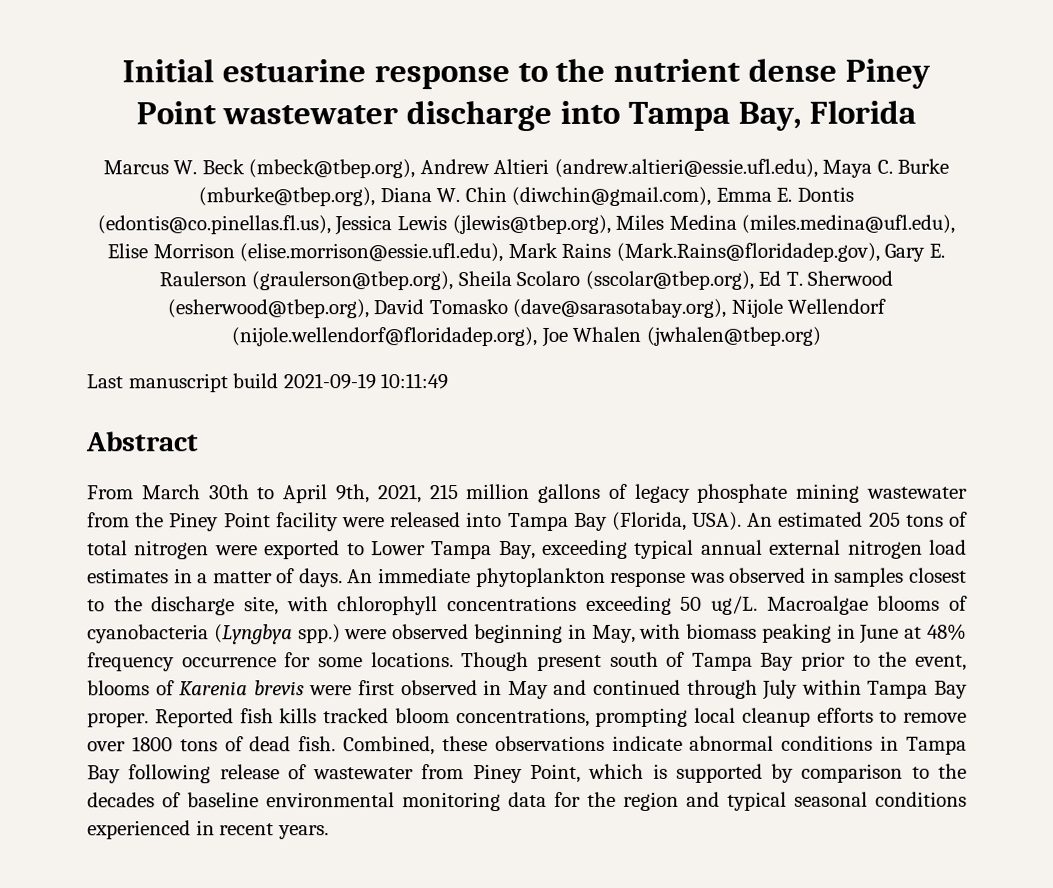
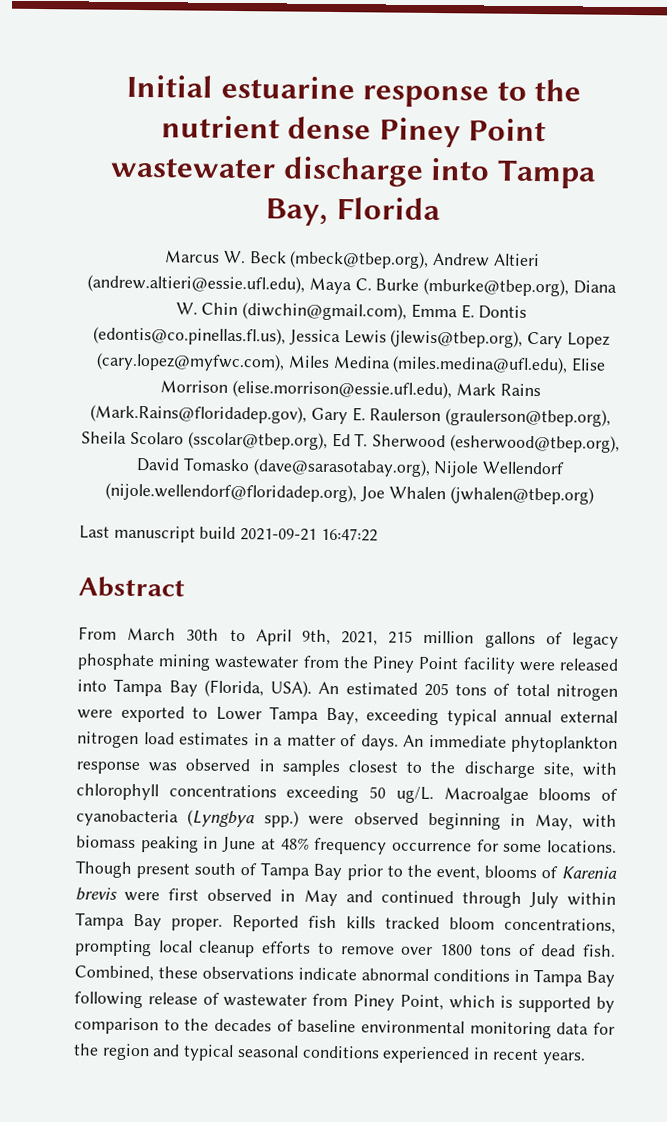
(611, 224) none -> [527,331,610,349] [96,352,286,372] Cary Lopez (cary.lopez@myfwc.com),
[282,373,449,390] 2021-09-19 10:11:49 -> [240,527,378,542] 2021-09-21 16:47:22

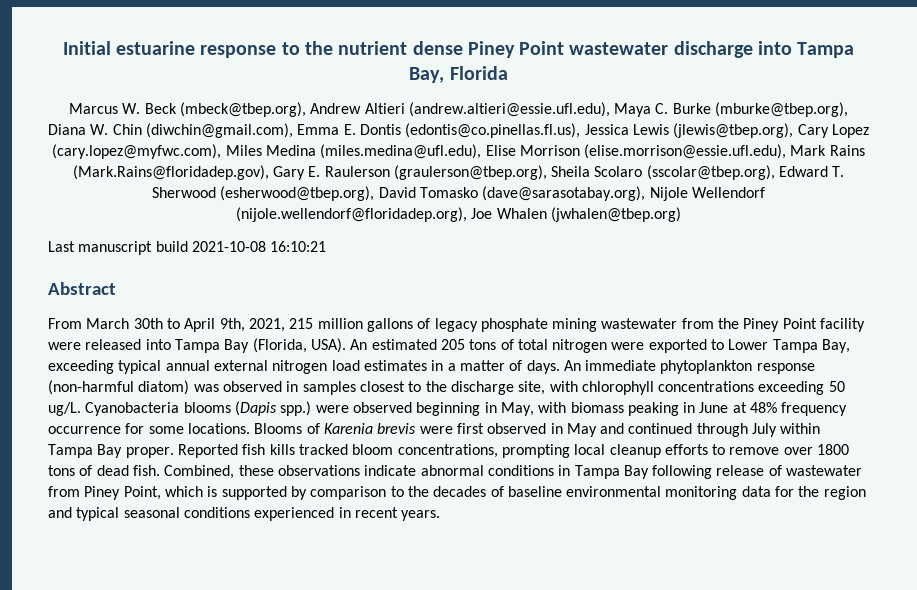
[331,432,351,448] Ed -> [779,166,829,177] Edward
[240,527,378,542] 2021-09-21 16:47:22 -> [191,241,327,252] 2021-10-08 16:10:21
(140, 768) none -> [48,380,190,395] (non-harmful diatom)
[443,787,618,804] [76,809,256,828] Macroalgae blooms of cyanobacteria (Lyngbya -> [85,401,277,416] Cyanobacteria blooms (Dapis
[75,860,537,881] Though present south of Tampa Bay prior to the event, blooms -> [254,423,303,434] Blooms

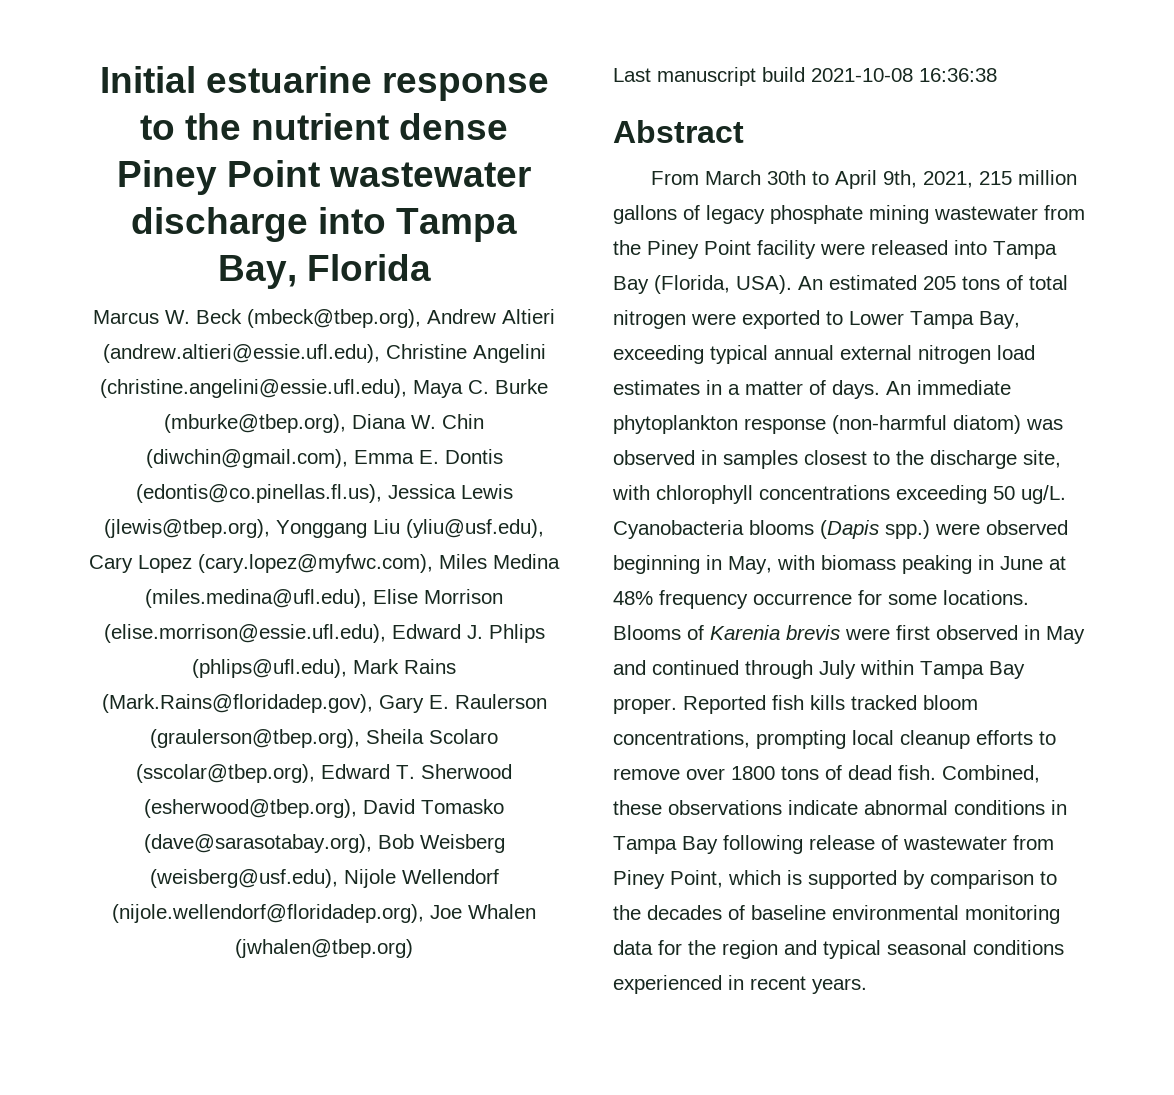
(610, 109) none -> [385,344,546,363] [100,379,407,398] Christine Angelini (christine.angelini@essie.ufl.edu),
(794, 130) none -> [276,519,544,538] Yonggang Liu (yliu@usf.edu),
(787, 151) none -> [391,624,545,643] [192,659,347,678] Edward J. Phlips (phlips@ufl.edu),
(646, 193) none -> [377,834,505,853] [149,869,338,888] Bob Weisberg (weisberg@usf.edu),
[270,241,327,252] 16:10:21 -> [919,68,997,82] 16:36:38

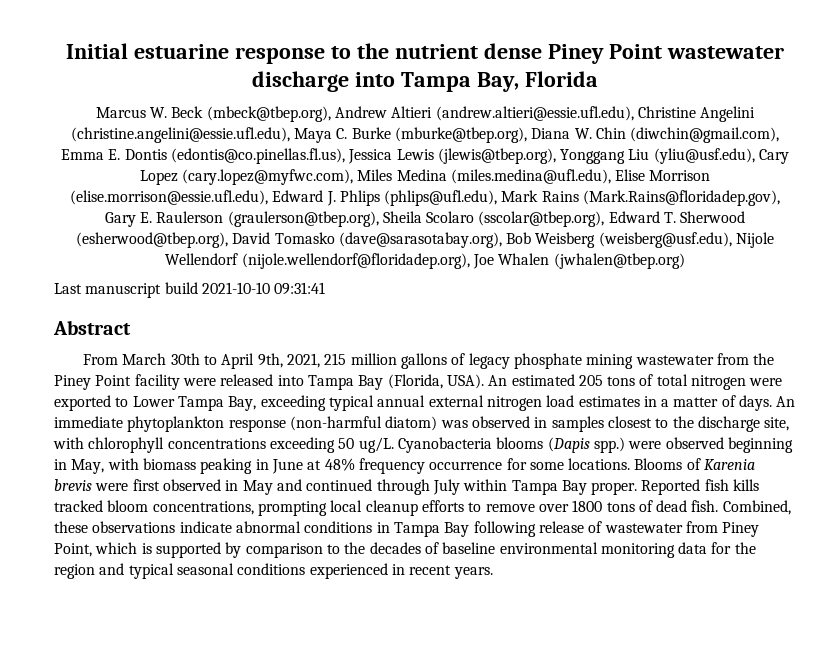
[811,68,997,82] 2021-10-08 16:36:38 -> [201,282,326,295] 2021-10-10 09:31:41

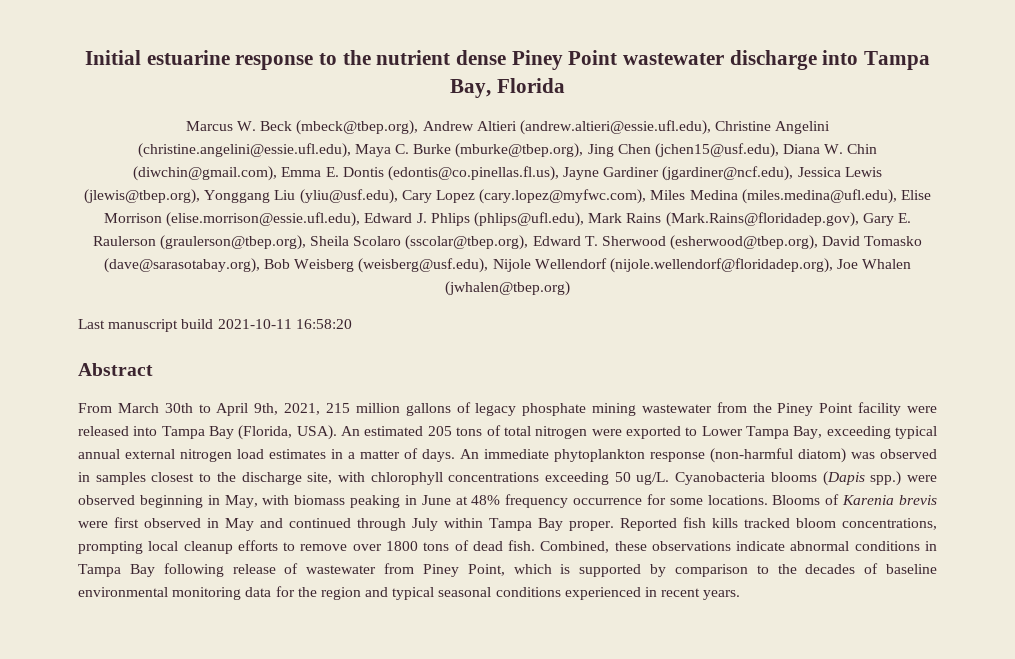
(527, 135) none -> [587,143,779,158] Jing Chen (jchen15@usf.edu),
(345, 156) none -> [563,166,794,181] Jayne Gardiner (jgardiner@ncf.edu),
[201,282,326,295] 2021-10-10 09:31:41 -> [217,319,352,329] 2021-10-11 16:58:20

